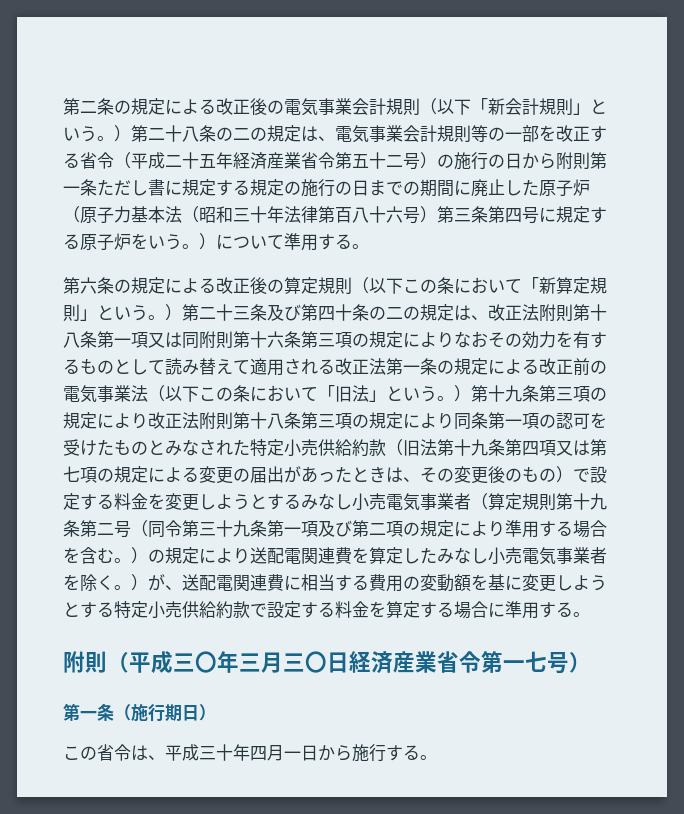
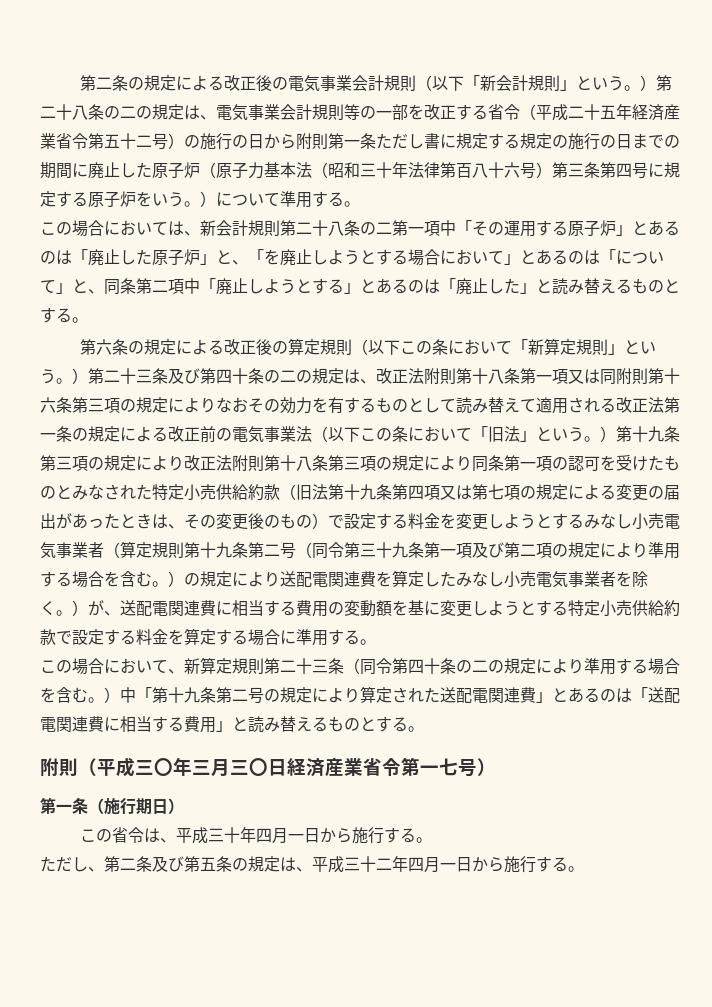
(369, 246) none -> [40,220,680,237] [40,249,664,266] [40,278,680,295] [40,307,88,323] // この場合においては、新会計規則第二十八条の二第一項中「その運用する原子炉」とあるのは「廃止した原子炉」と、「を廃止しようとする場合において」とあるのは「について」と、同条第二項中「廃止しようとする」とあるのは「廃止した」と読み替えるものとする。
(590, 614) none -> [40,657,680,675] [40,686,680,704] [40,716,424,733] // この場合において、新算定規則第二十三条（同令第四十条の二の規定により準用する場合を含む。）中「第十九条第二号の規定により算定された送配電関連費」とあるのは「送配電関連費に相当する費用」と読み替えるものとする。
(437, 757) none -> [40,856,584,873] // ただし、第二条及び第五条の規定は、平成三十二年四月一日から施行する。

